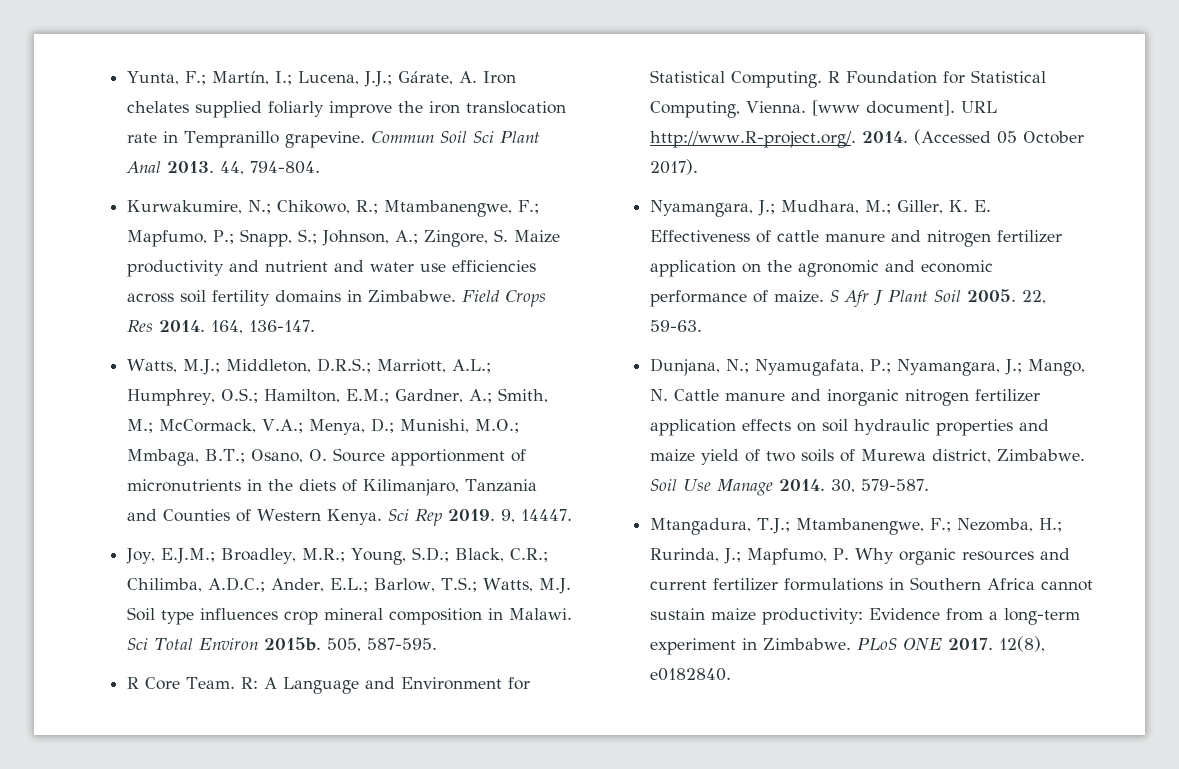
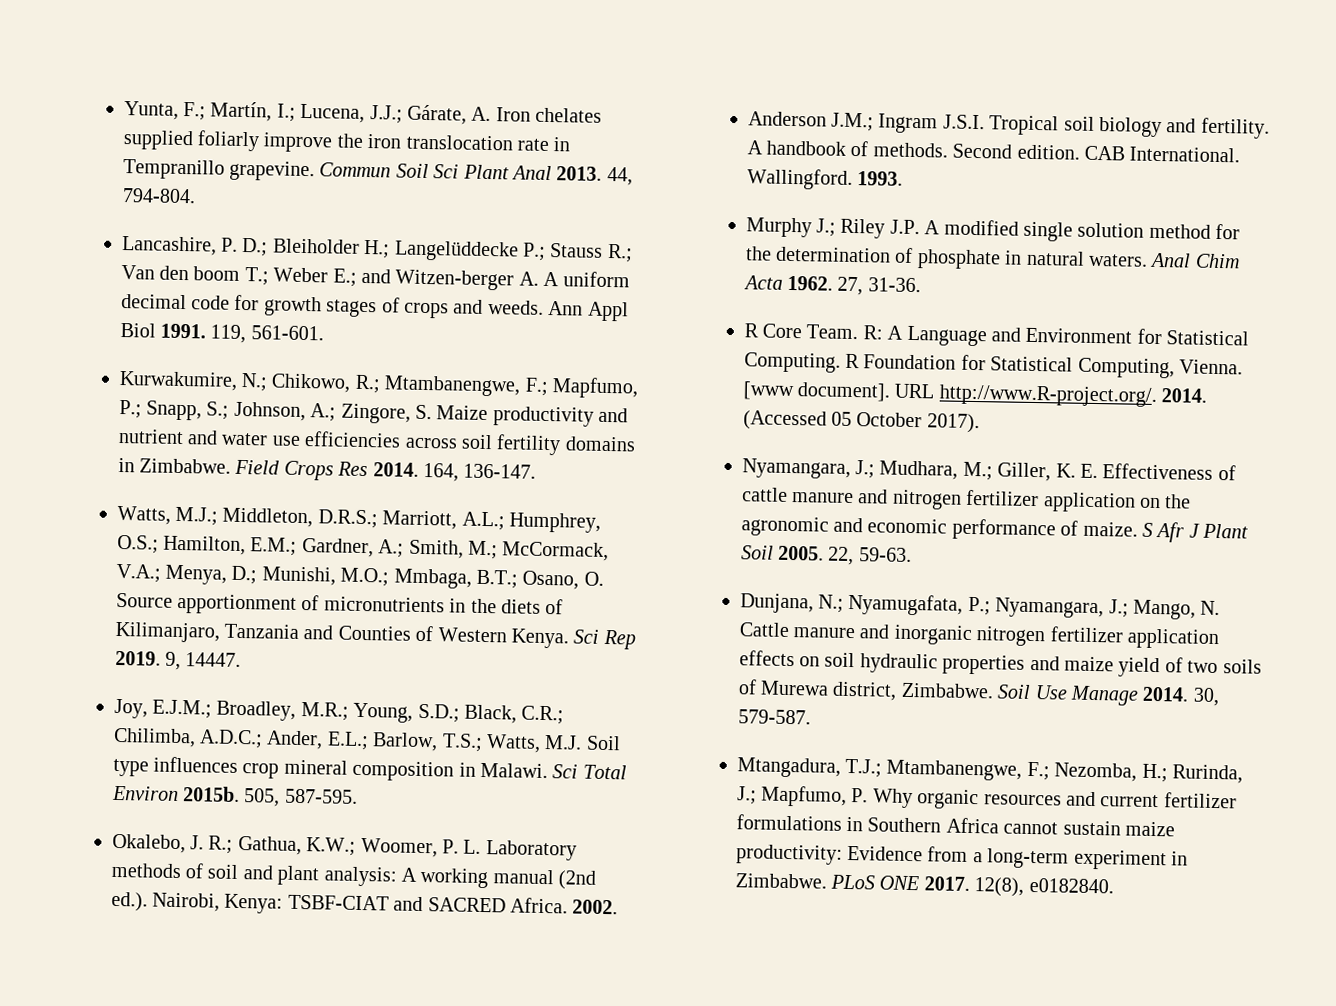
(321, 167) none -> [121,235,633,263] [120,264,630,291] [120,293,629,322] [119,322,324,344] // Lancashire, P. D.; Bleiholder H.; Langelüddecke P.; Stauss R.; Van den boom T.; Weber E.; and Witzen-berger A. A uniform decimal code for growth stages of crops and weeds. Ann Appl Biol 1991. 119, 561-601.
(438, 644) none -> [111,833,577,861] [110,862,597,890] [110,891,619,915] [747,111,1270,139] [746,140,1241,163] [746,168,904,190] [745,217,1241,242] [744,246,1240,270] [742,275,921,296] // Okalebo, J. R.; Gathua, K.W.; Woomer, P. L. Laboratory methods of soil and plant analysis: A working manual (2nd ed.). Nairobi, Kenya: TSBF-CIAT and SACRED Africa. 2002. // Anderson J.M.; Ingram J.S.I. Tropical soil biology and fertility. A handbook of methods. Second edition. CAB International. Wallingford. 1993. // Murphy J.; Riley J.P. A modified single solution method for the determination of phosphate in natural waters. Anal Chim Acta 1962. 27, 31-36.

